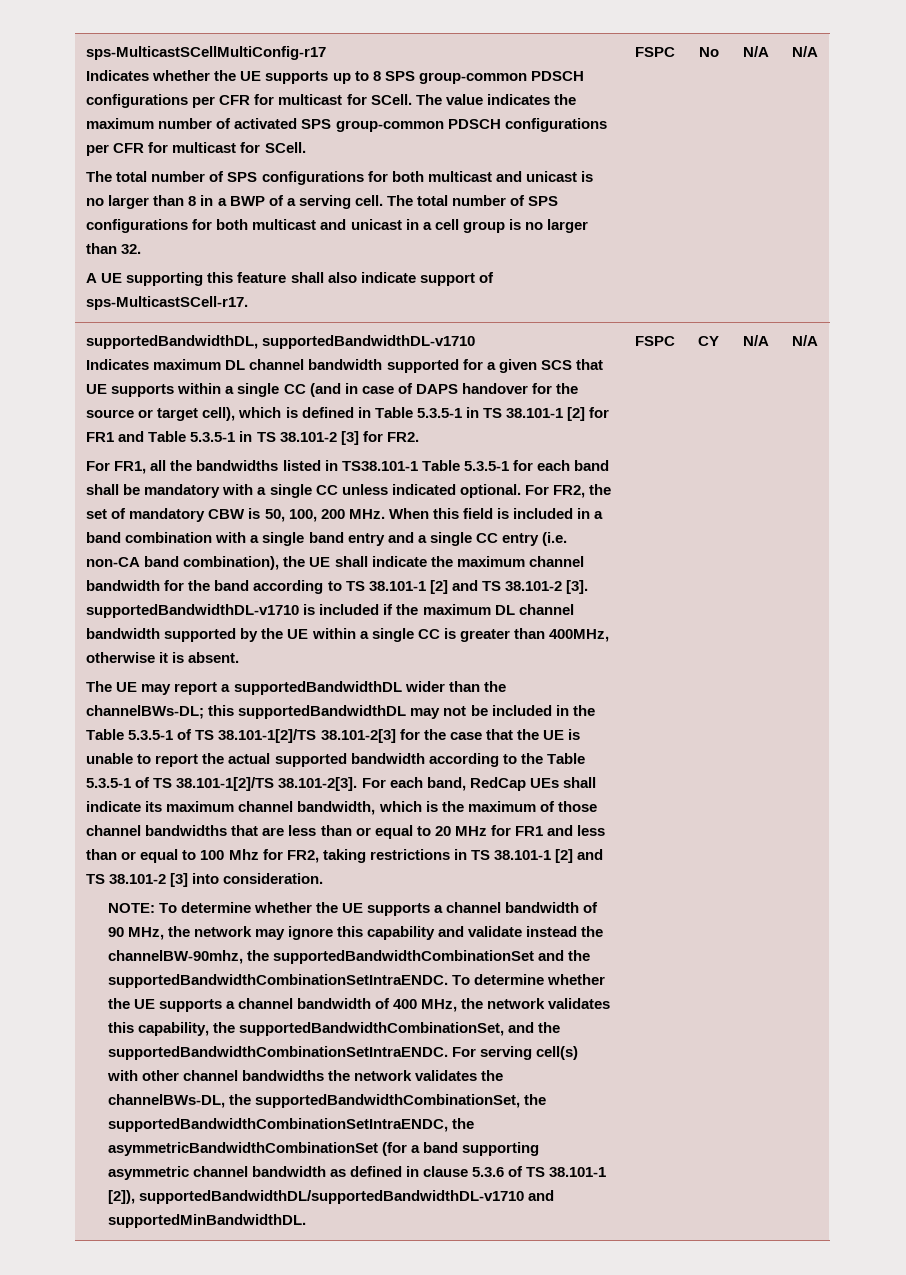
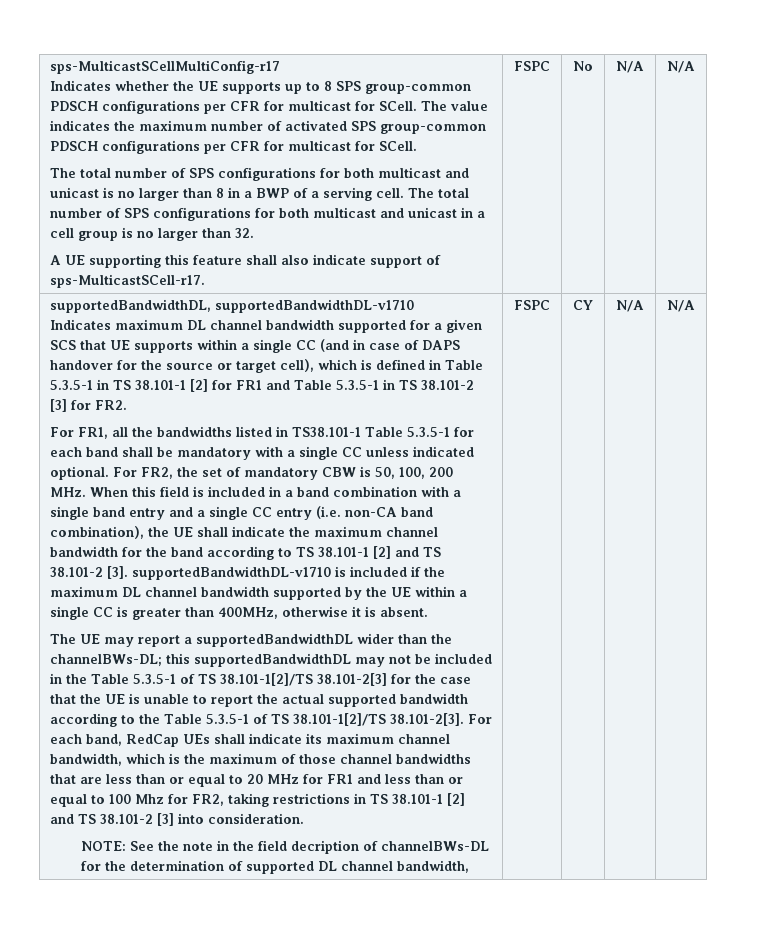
[158,902,599,916] [107,926,604,940] [107,950,591,964] [107,974,606,988] [107,998,611,1012] [107,1022,561,1036] [107,1046,579,1060] [106,1070,504,1081] [107,1094,547,1108] [107,1118,474,1132] [107,1142,540,1156] [107,1166,607,1180] [107,1190,555,1204] [107,1214,306,1228] To determine whether the UE supports a channel bandwidth of 90 MHz, the network may ignore this capability and validate instead the channelBW-90mhz, the supportedBandwidthCombinationSet and the supportedBandwidthCombinationSetIntraENDC. To determine whether the UE supports a channel bandwidth of 400 MHz, the network validates this capability, the supportedBandwidthCombinationSet, and the supportedBandwidthCombinationSetIntraENDC. For serving cell(s) with other channel bandwidths the network validates the channelBWs-DL, the supportedBandwidthCombinationSet, the supportedBandwidthCombinationSetIntraENDC, the asymmetricBandwidthCombinationSet (for a band supporting asymmetric channel bandwidth as defined in clause 5.3.6 of TS 38.101-1 [2]), supportedBandwidthDL/supportedBandwidthDL-v1710 and supportedMinBandwidthDL. -> [130,840,490,854] [81,860,470,874] See the note in the field decription of channelBWs-DL for the determination of supported DL channel bandwidth,

